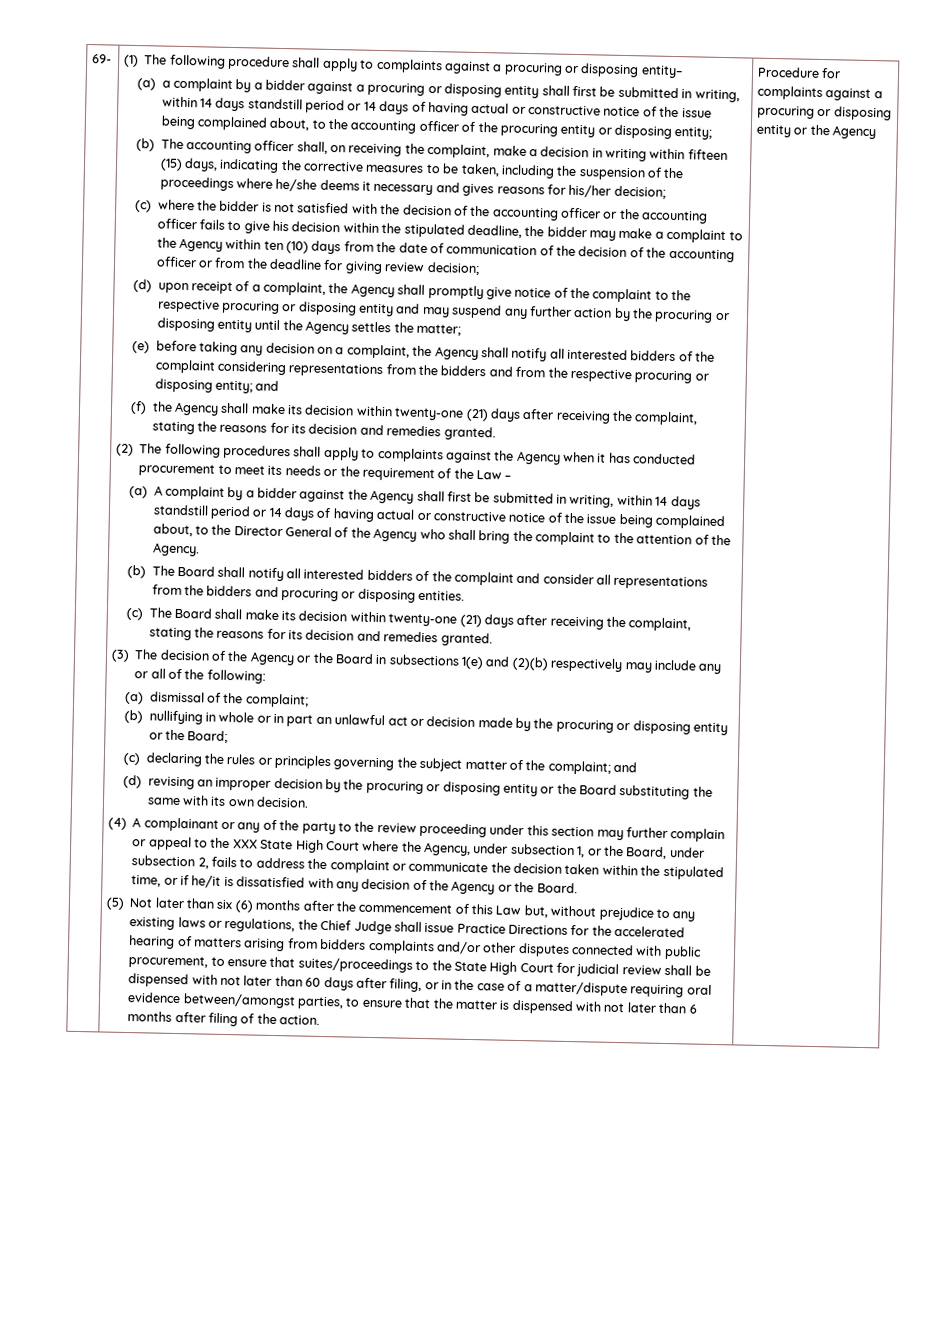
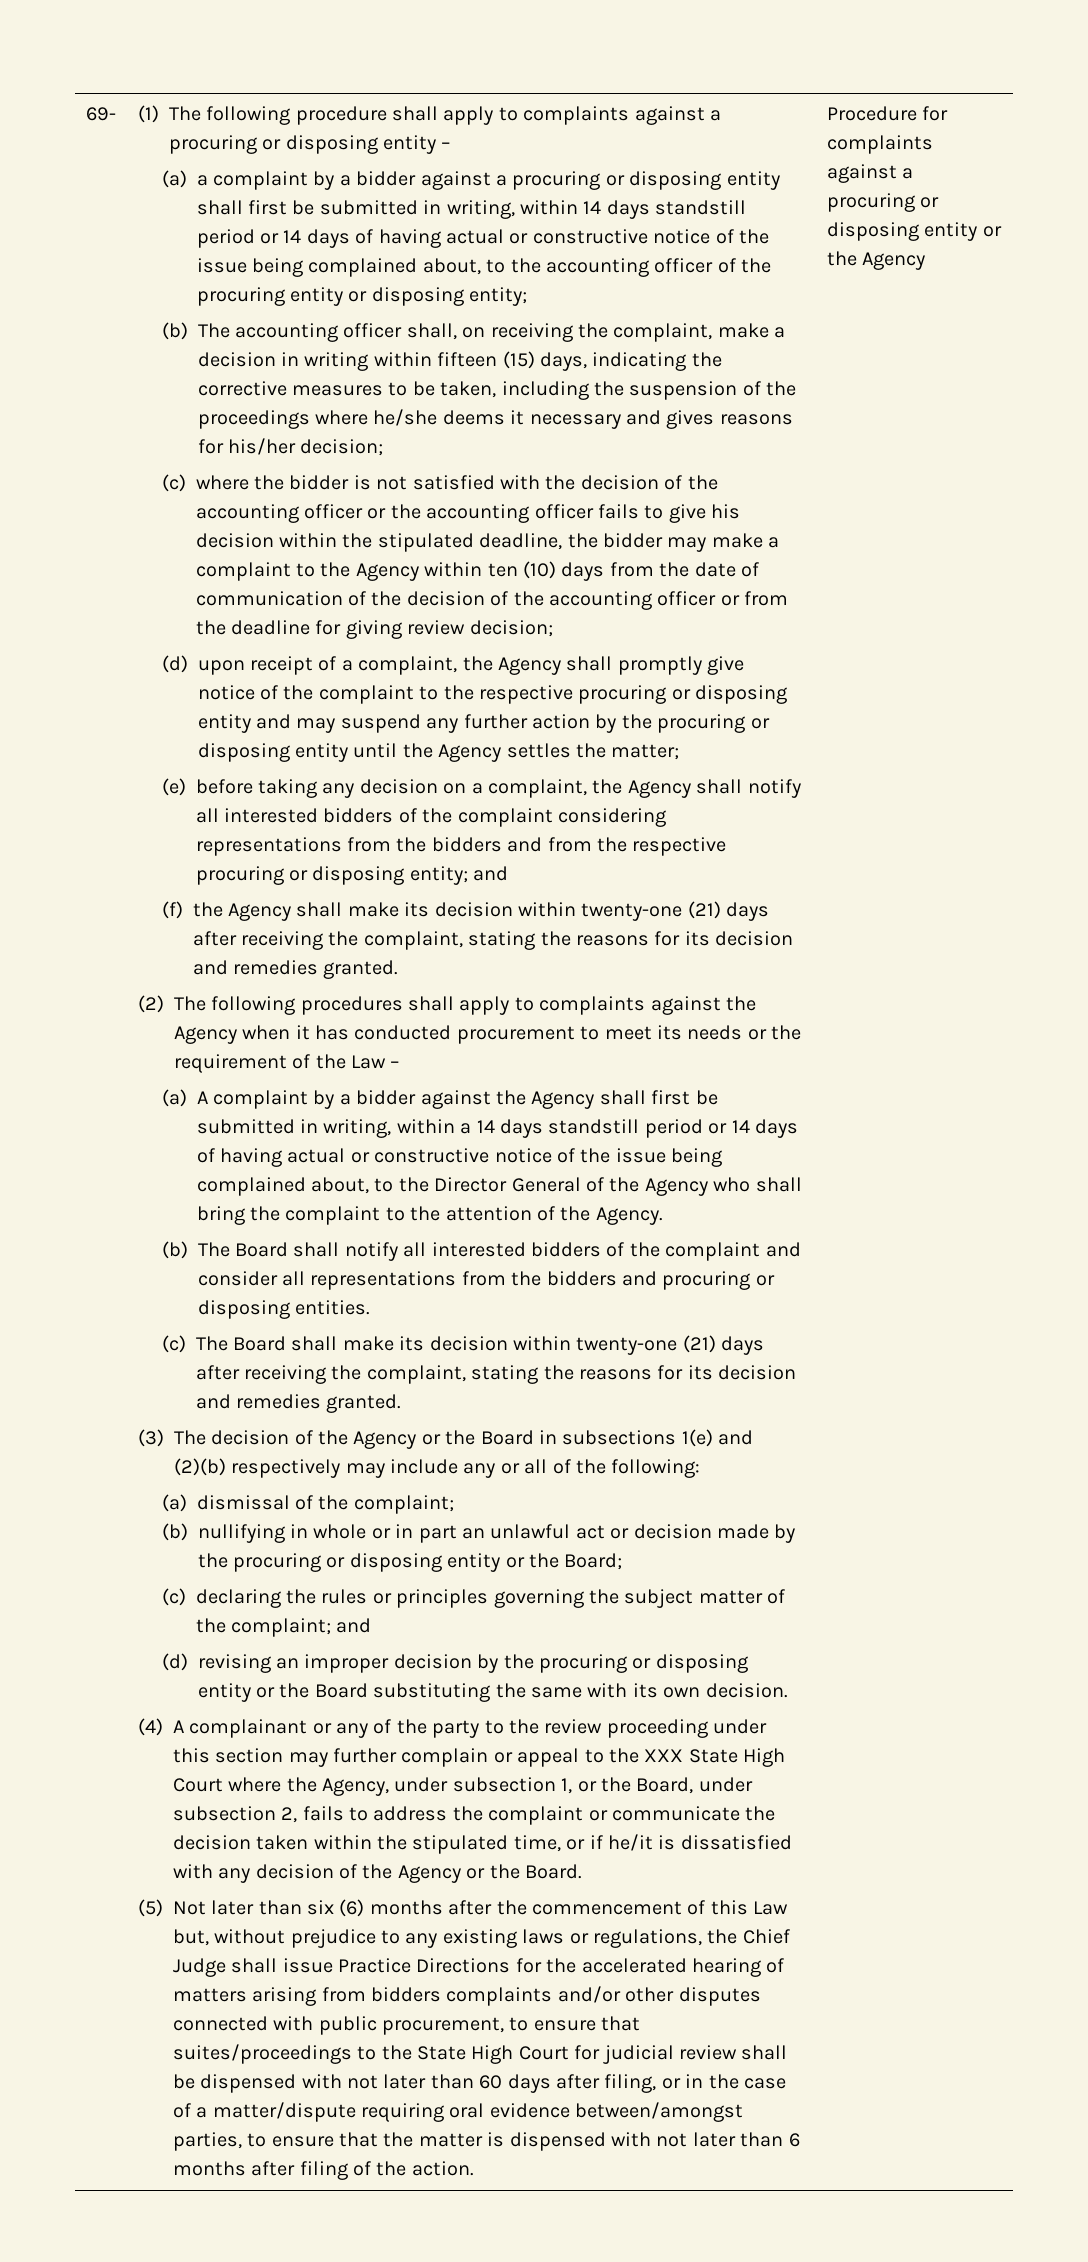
[640,65,683,79] entity– -> [383,135,451,154] entity –
(653, 500) none -> [460,1123,472,1134] a

